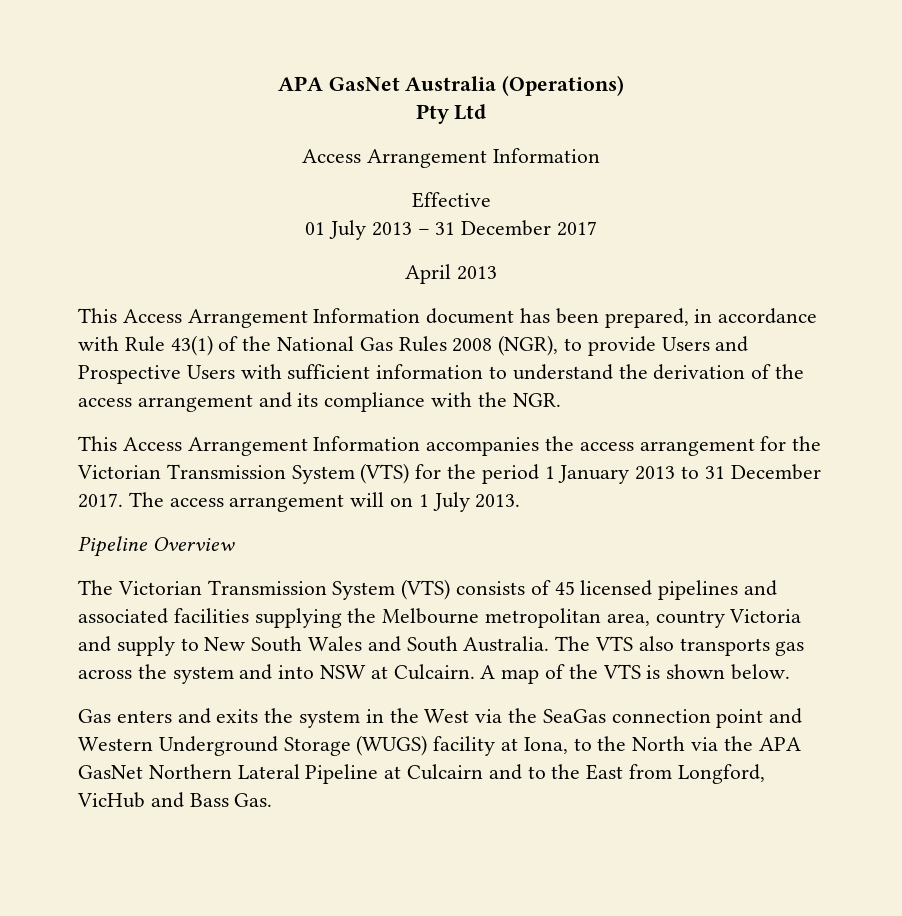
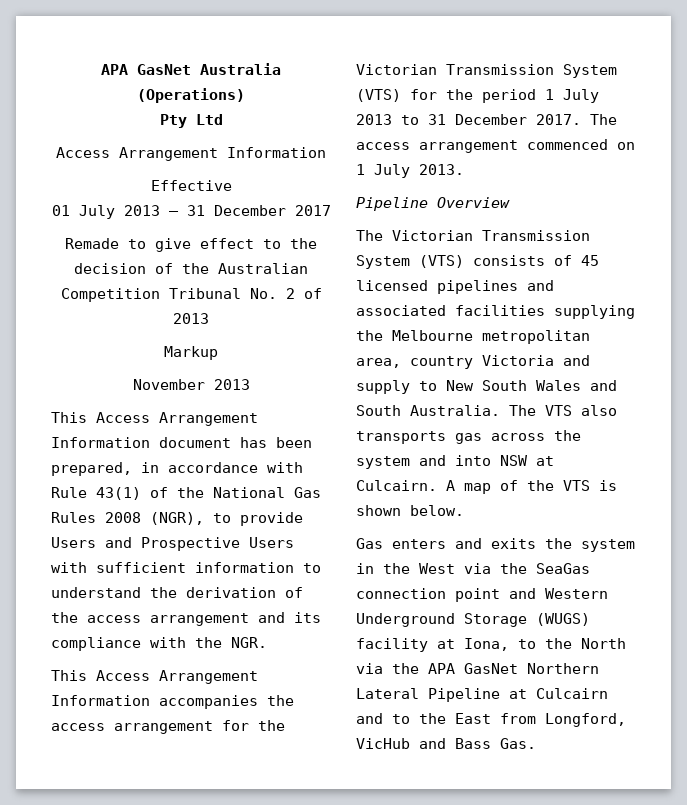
[405,264,452,284] April -> [65,238,317,252] [74,263,308,274] [60,288,322,302] [173,313,209,324] [164,346,218,360] [132,379,205,390] Remade to give effect to the decision of the Australian Competition Tribunal No. 2 of 2013 // Markup // November
[558,465,630,484] January -> [563,89,599,103] July
[350,492,385,507] will -> [527,139,608,150] commenced

